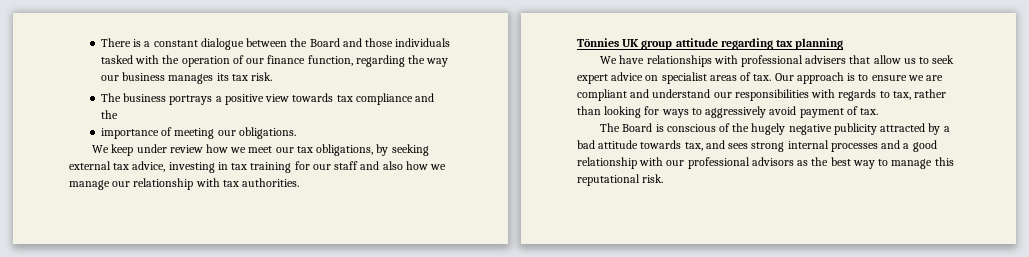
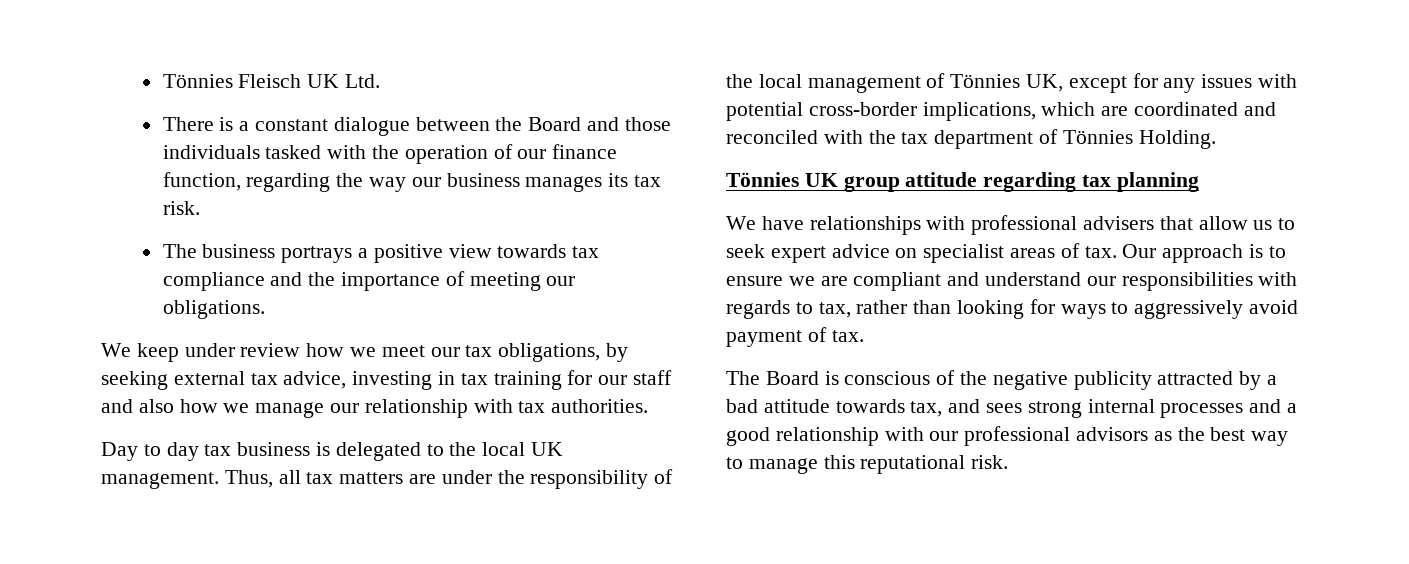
(100, 42) none -> [162,74,380,88] Tönnies Fleisch UK Ltd. //
(118, 114) // -> (336, 279) none
(300, 182) none -> [101,442,564,461] [101,469,674,489] [726,73,1298,93] [726,102,1276,121] [726,129,1216,149] // Day to day tax business is delegated to the local UK management. Thus, all tax matters are under the responsibility of the local management of Tönnies UK, except for any issues with potential cross-border implications, which are coordinated and reconciled with the tax department of Tönnies Holding.
[751,123,786,135] hugely -> (988, 378) none

